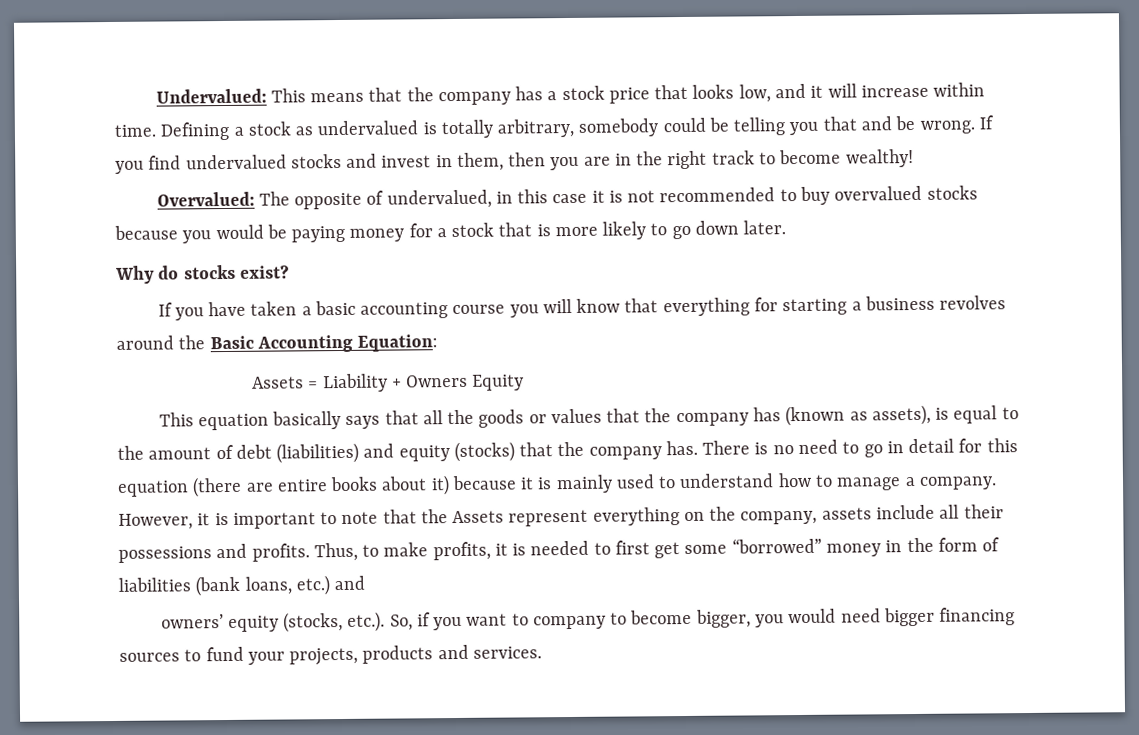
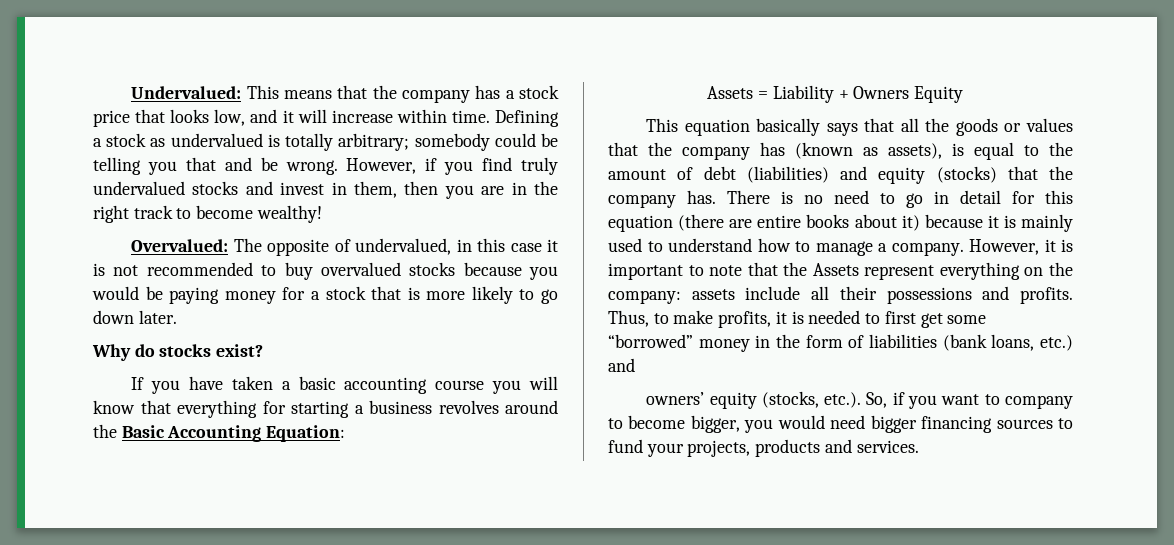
[497,118,575,138] arbitrary, -> [338,133,410,151] arbitrary;
[978,115,994,130] If -> [346,158,438,174] However, if
(182, 162) none -> [521,157,558,175] truly
[740,510,818,525] company, -> [608,290,681,304] company:

